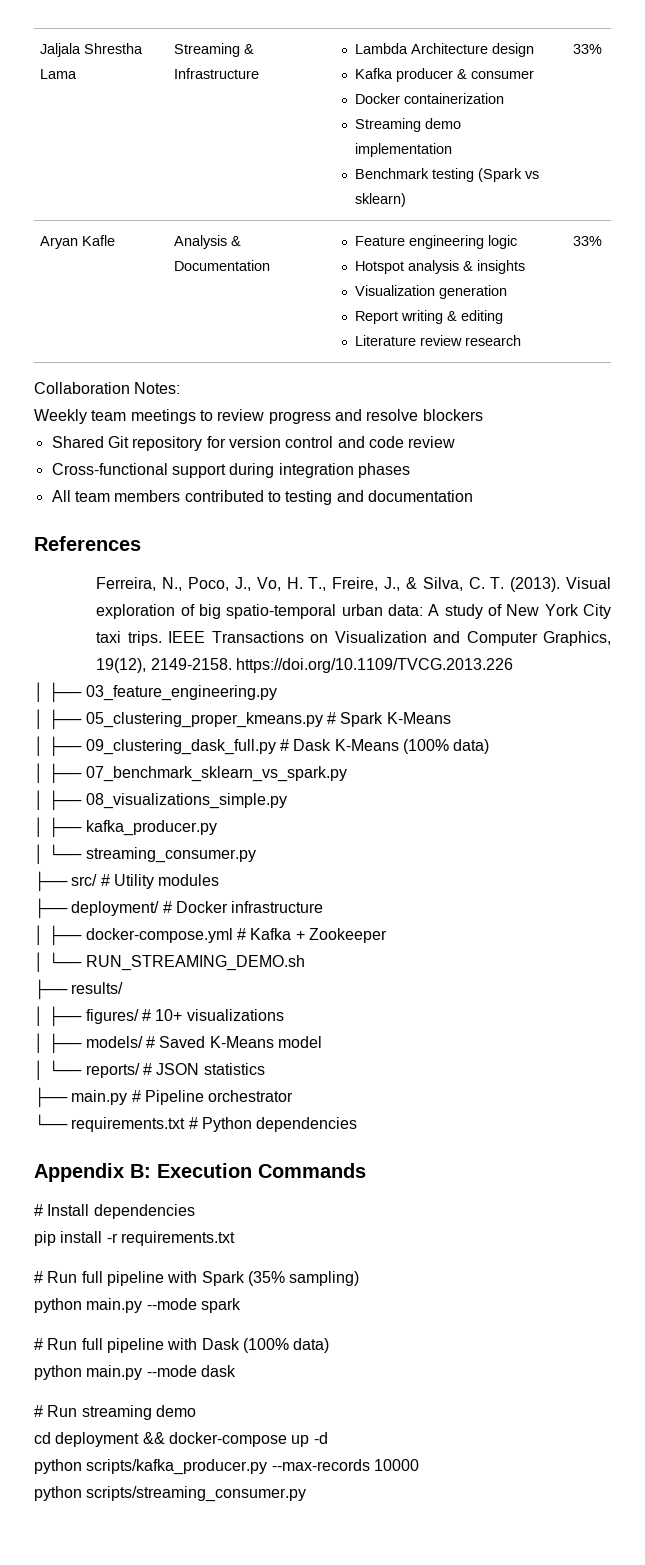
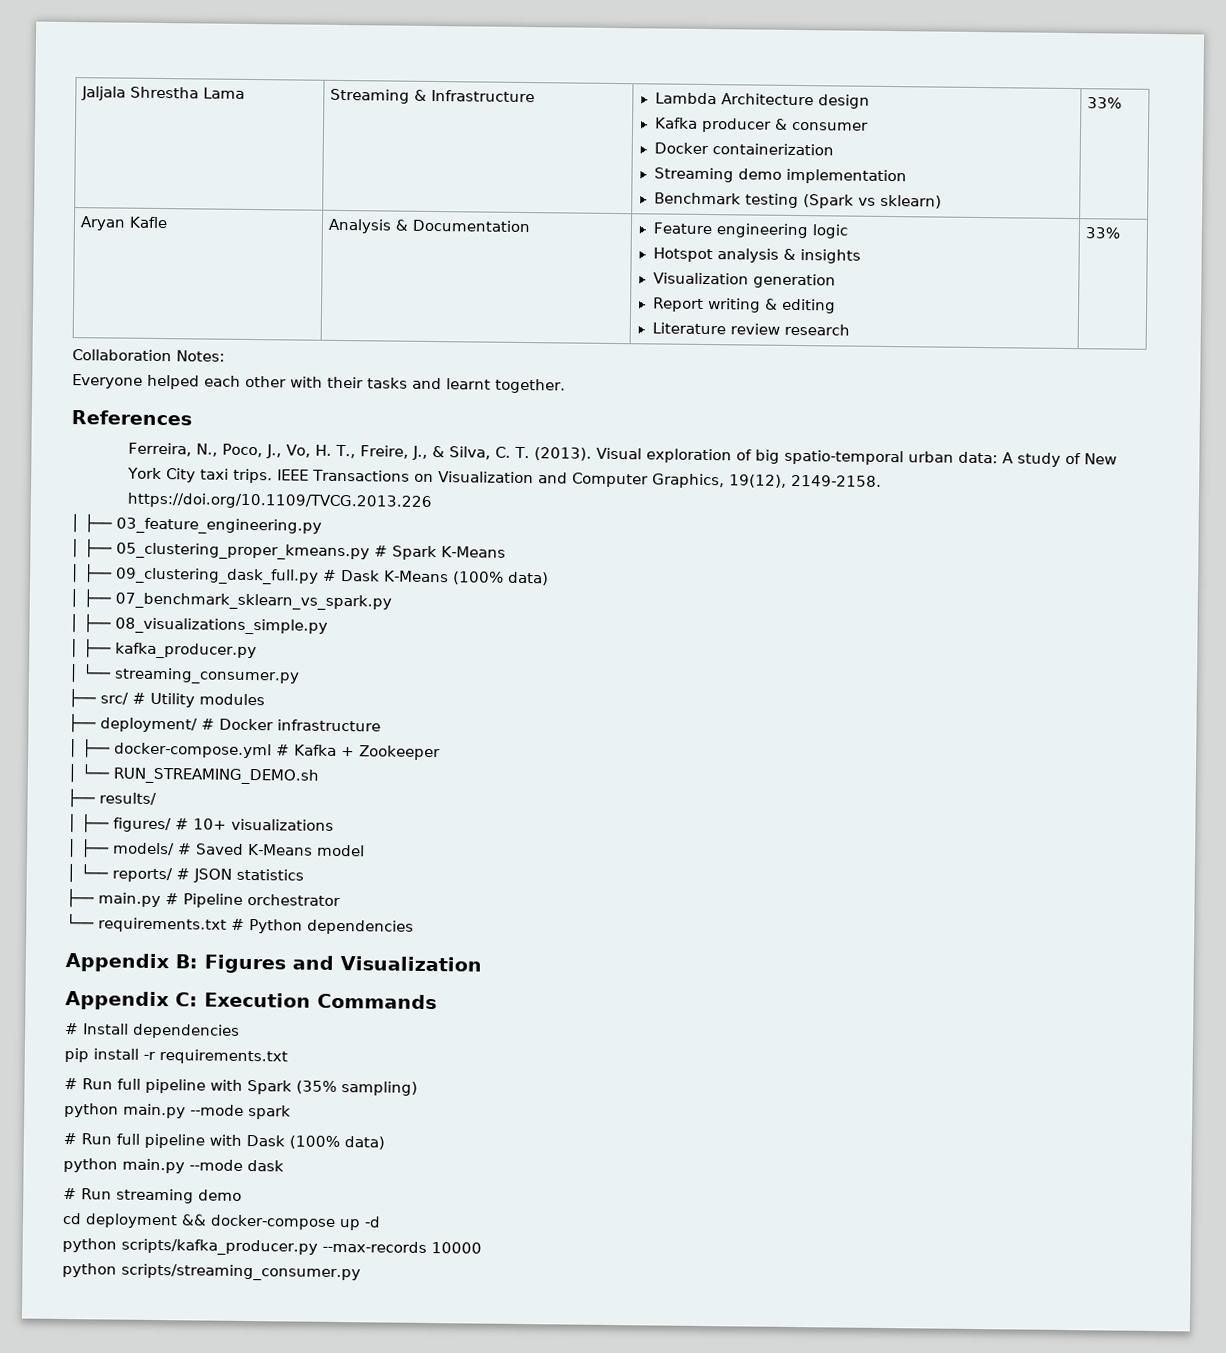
[34,409,483,424] [51,436,456,451] [51,463,410,478] [51,490,473,505] Weekly team meetings to review progress and resolve blockers // Shared Git repository for version control and code review // Cross-functional support during integration phases // All team members contributed to testing and documentation -> [72,374,566,394] Everyone helped each other with their tasks and learnt together.
(151, 1171) none -> [204,954,482,974] [65,990,198,1011] Figures and Visualization // Appendix C:

